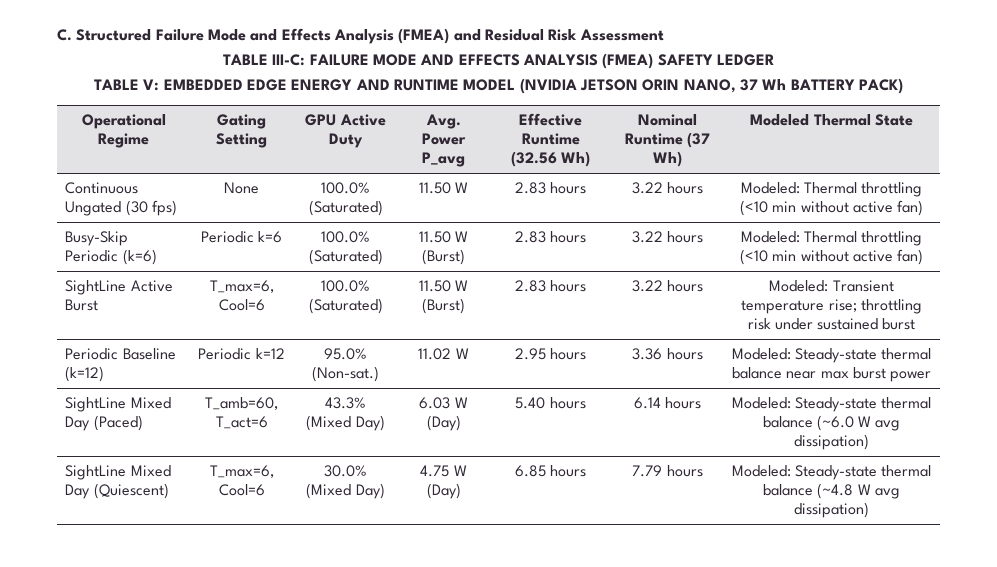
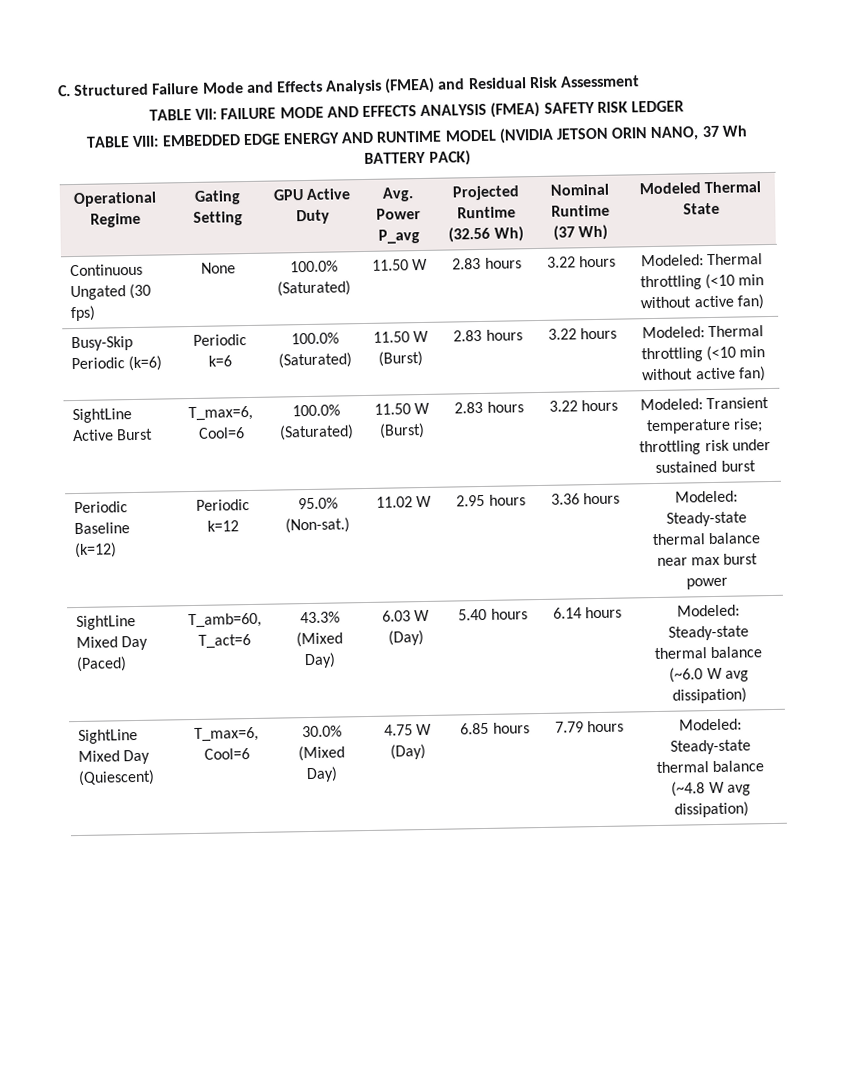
[272,54,306,66] III-C: -> [195,108,218,120] VII:
(713, 60) none -> [596,101,628,113] RISK
[143,79,160,91] V: -> [132,135,160,147] VIII:
[519,113,582,126] Effective -> [451,185,520,201] Projected

